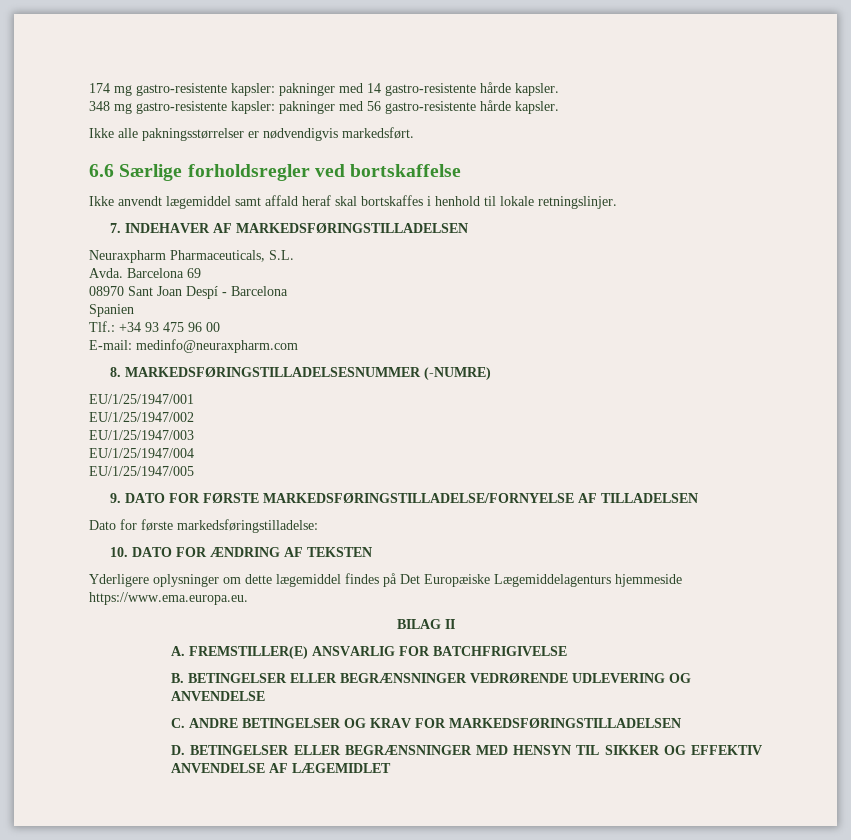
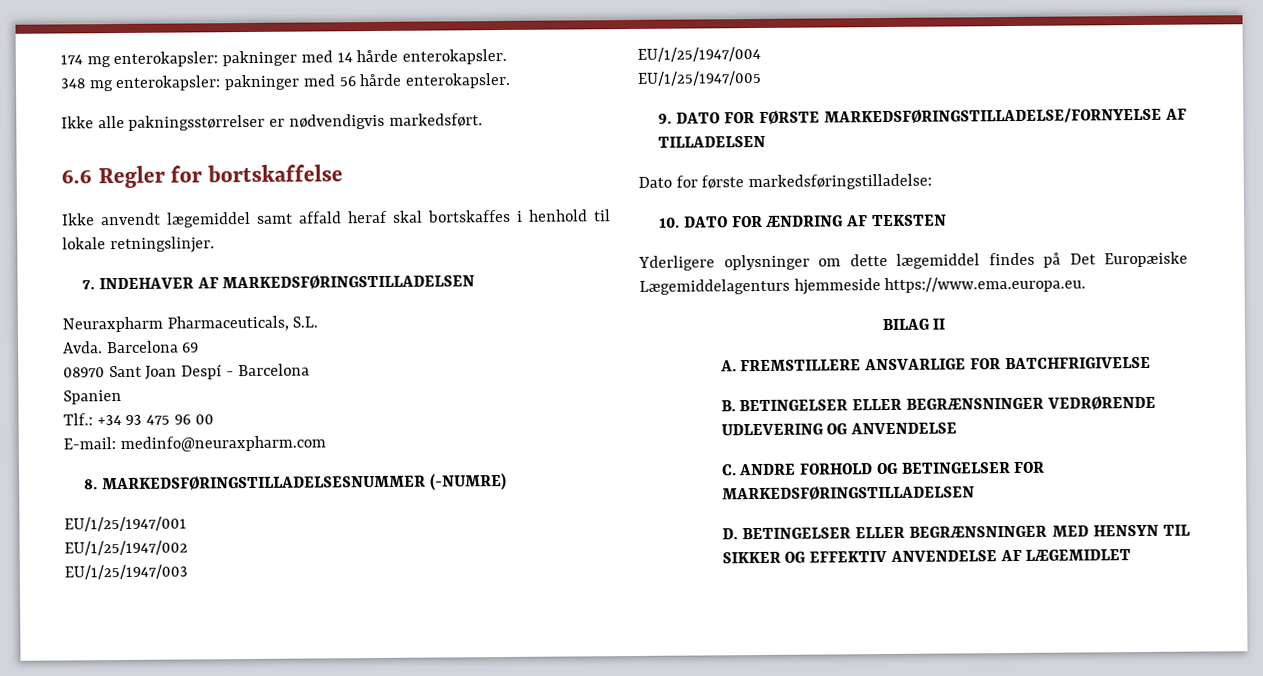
[136,83,275,96] gastro-resistente kapsler: -> [113,51,219,68] enterokapsler:
[385,82,559,96] gastro-resistente hårde kapsler. -> [356,48,508,65] hårde enterokapsler.
[136,101,275,114] gastro-resistente kapsler: -> [115,75,222,92] enterokapsler:
[385,100,559,114] gastro-resistente hårde kapsler. -> [359,72,512,89] hårde enterokapsler.
[119,164,345,181] Særlige forholdsregler ved -> [97,165,203,189] Regler for
[189,646,396,659] FREMSTILLER(E) ANSVARLIG -> [740,358,967,372] FREMSTILLERE ANSVARLIGE
[242,718,412,728] BETINGELSER OG KRAV -> [799,462,1011,475] FORHOLD OG BETINGELSER

